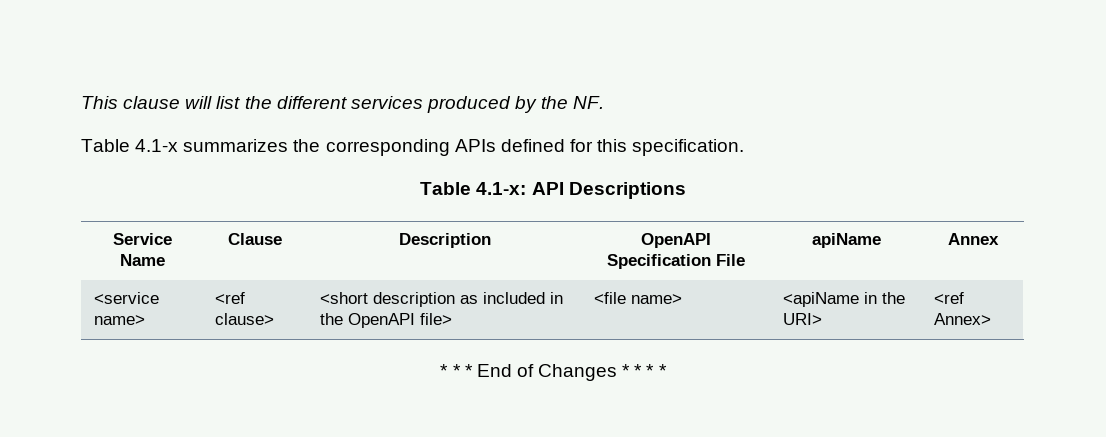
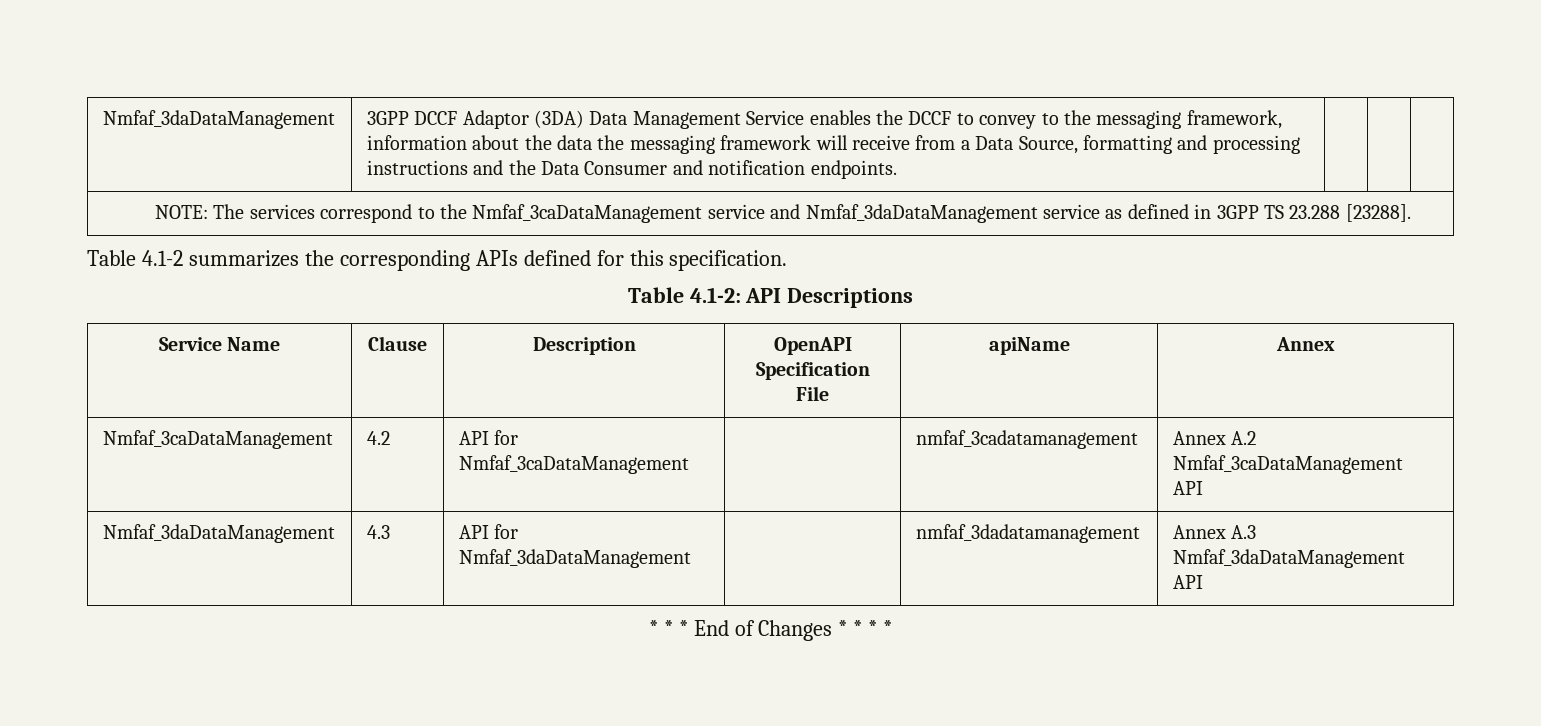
[81,96,605,113] [81,139,179,152] This clause will list the different services produced by the NF. // Table 4.1-x -> [102,110,335,129] [366,110,1282,129] [366,135,1300,154] [366,160,897,179] [155,204,1411,223] [87,250,183,266] Nmfaf_3daDataManagement | 3GPP DCCF Adaptor (3DA) Data Management Service enables the DCCF to convey to the messaging framework, information about the data the messaging framework will receive from a Data Source, formatting and processing instructions and the Data Consumer and notification endpoints. | | | // NOTE: The services correspond to the Nmfaf_3caDataManagement service and Nmfaf_3daDataManagement service as defined in 3GPP TS 23.288 [23288]. // Table 4.1-2
[476,182,527,195] 4.1-x: -> [689,287,741,303] 4.1-2:
[94,292,160,304] [94,315,146,325] [215,292,246,304] [215,313,275,325] [320,292,564,307] [320,313,453,328] [594,292,683,304] [783,292,906,307] [783,313,823,325] [934,292,965,304] [934,313,992,325] <service name> | <ref clause> | <short description as included in the OpenAPI file> | <file name> | <apiName in the URI> | <ref Annex> -> [102,430,333,449] [366,431,390,445] [458,430,519,445] [458,455,689,474] [915,430,1138,449] [1172,431,1257,445] [1172,455,1403,474] [1172,481,1203,495] [102,524,335,543] [366,525,390,539] [458,524,519,539] [458,549,691,568] [915,524,1140,543] [1172,525,1257,539] [1172,549,1405,568] [1172,575,1203,589] Nmfaf_3caDataManagement | 4.2 | API for Nmfaf_3caDataManagement | | nmfaf_3cadatamanagement | Annex A.2 Nmfaf_3caDataManagement API // Nmfaf_3daDataManagement | 4.3 | API for Nmfaf_3daDataManagement | | nmfaf_3dadatamanagement | Annex A.3 Nmfaf_3daDataManagement API

